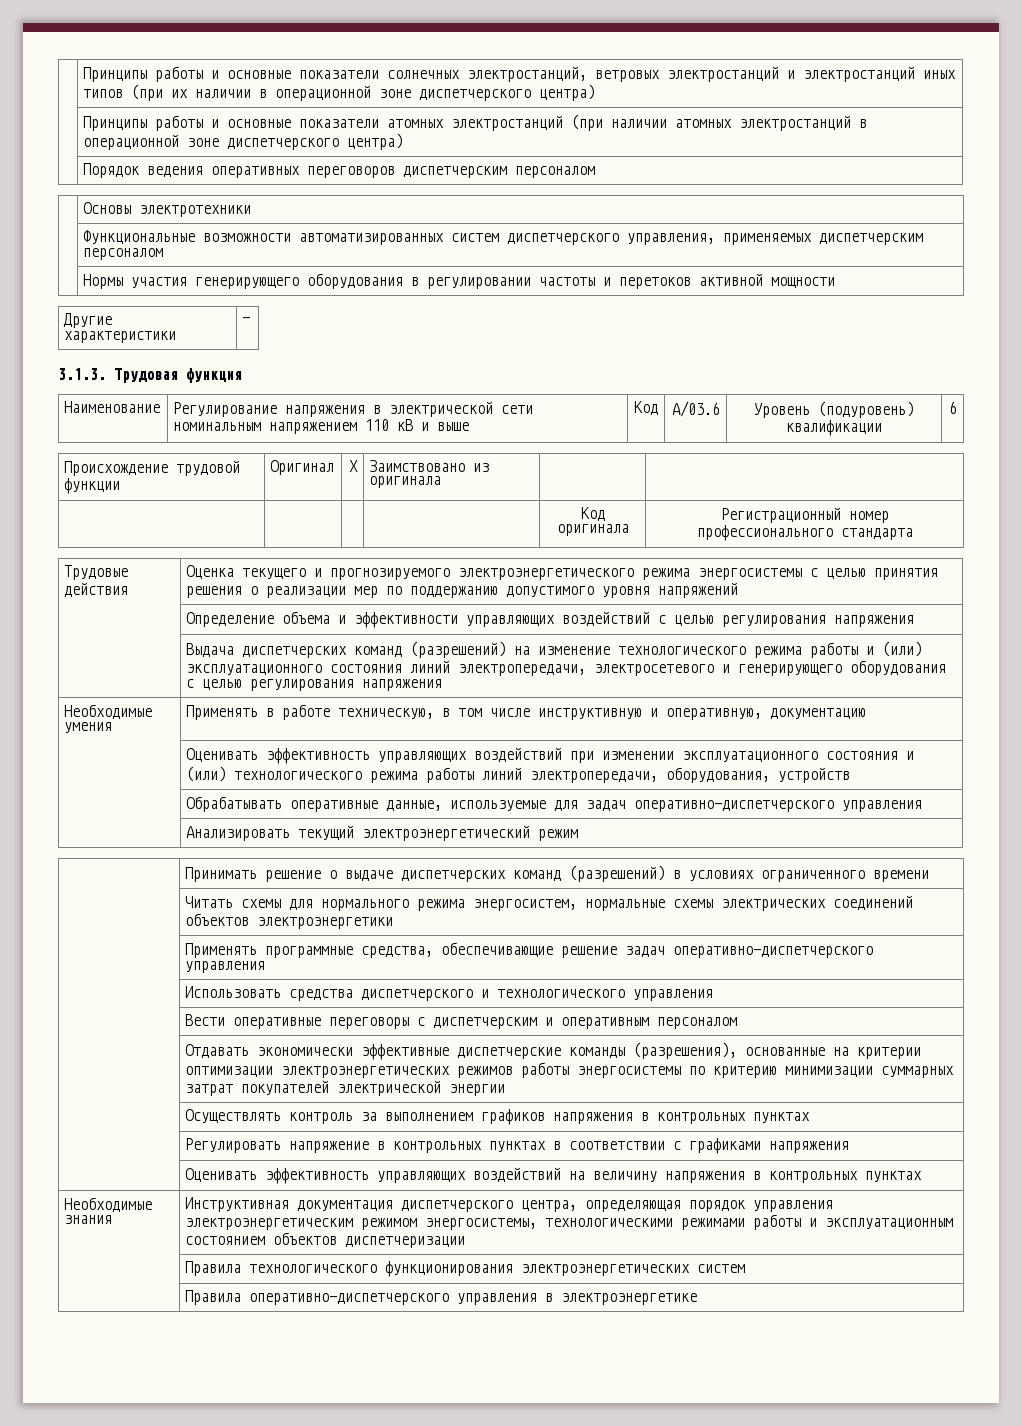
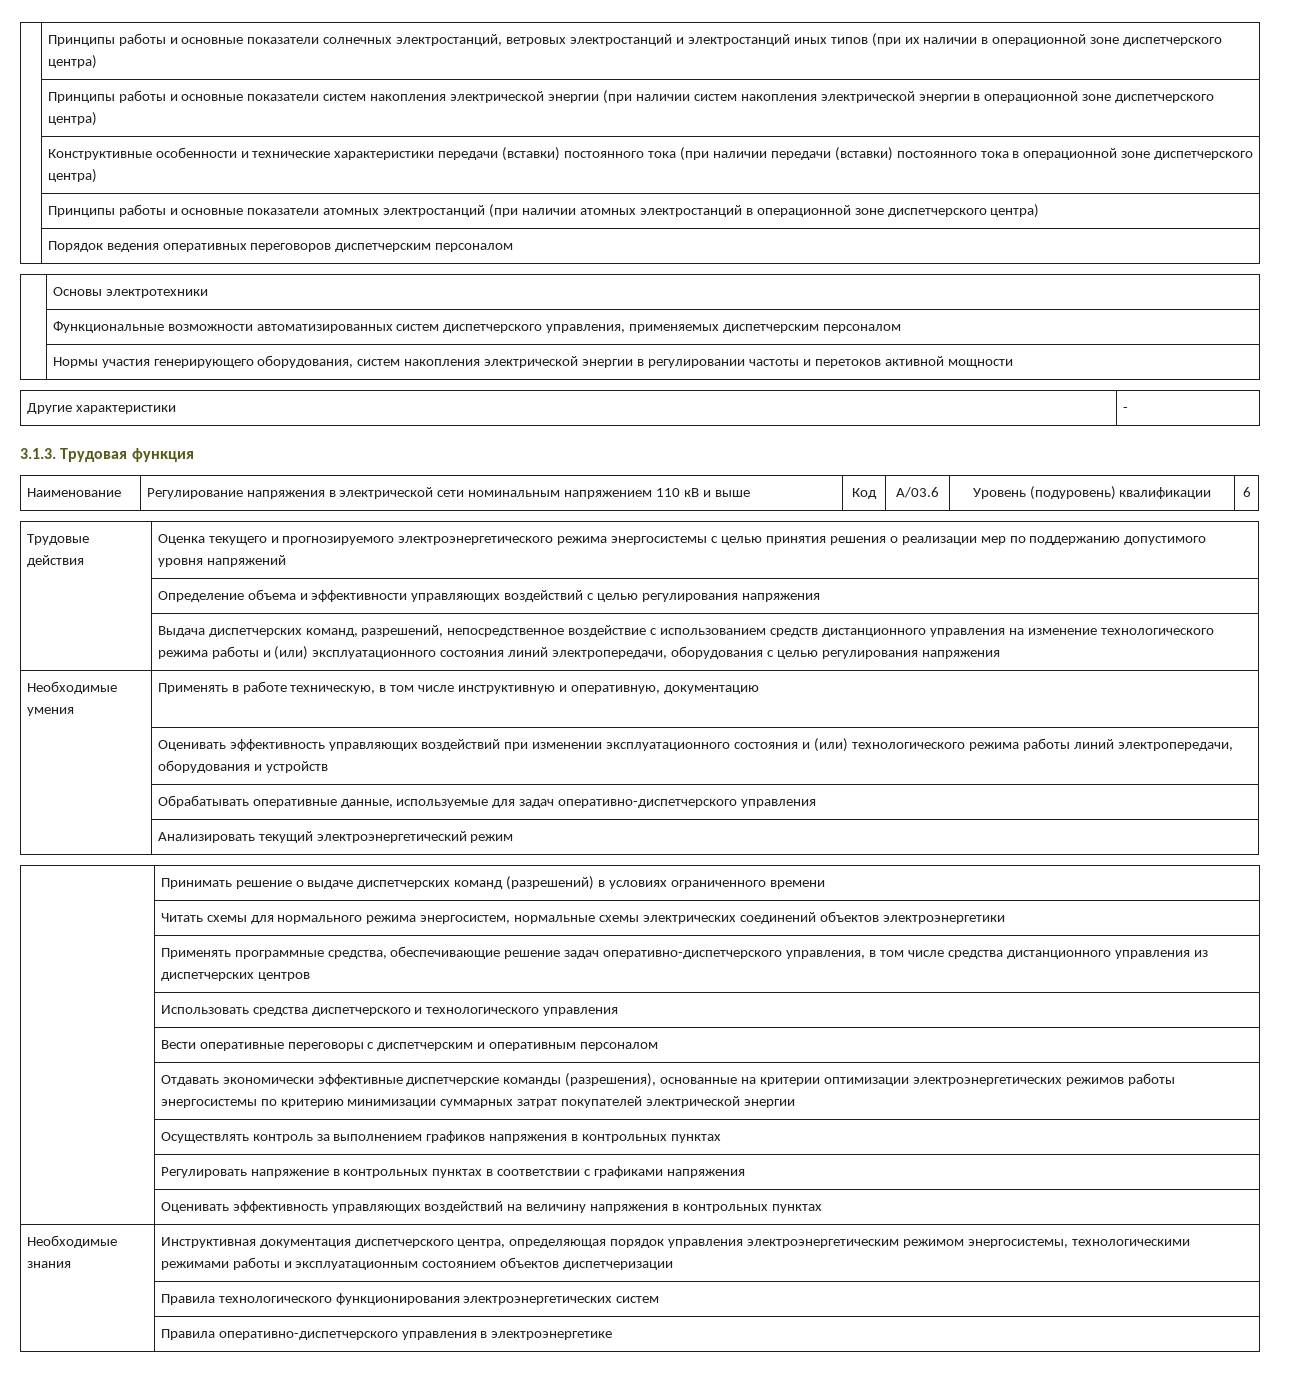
(596, 92) none -> [47,90,1215,104] [47,112,97,126] [47,147,1254,161] [47,169,97,183] // | Принципы работы и основные показатели систем накопления электрической энергии (при наличии систем накопления электрической энергии в операционной зоне диспетчерского центра) // | Конструктивные особенности и технические характеристики передачи (вставки) постоянного тока (при наличии передачи (вставки) постоянного тока в операционной зоне диспетчерского центра)
[307,273,404,289] оборудования -> [257,355,634,368] оборудования, систем накопления электрической энергии
[64,460,241,476] [64,478,121,494] [270,460,335,475] [348,460,358,472] [369,460,490,472] [369,476,442,488] [580,507,605,521] [556,524,629,536] [720,507,889,523] [696,525,913,541] // Происхождение трудовой функции | Оригинал | X | Заимствовано из оригинала | | // | | | | Код оригинала | Регистрационный номер профессионального стандарта -> (1251, 492) none
[354,641,507,658] команд (разрешений) -> [305,625,1005,637] команд, разрешений, непосредственное воздействие с использованием средств дистанционного управления
[594,664,843,676] электросетевого и генерирующего -> (668, 654) none
[666,767,771,783] оборудования, -> [157,760,262,773] оборудования и
[185,961,266,973] управления -> [786,950,1208,959] [160,972,310,981] управления, в том числе средства дистанционного управления из диспетчерских центров

